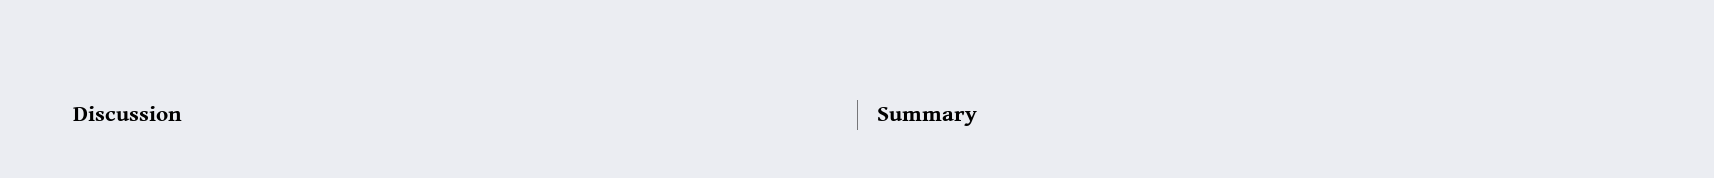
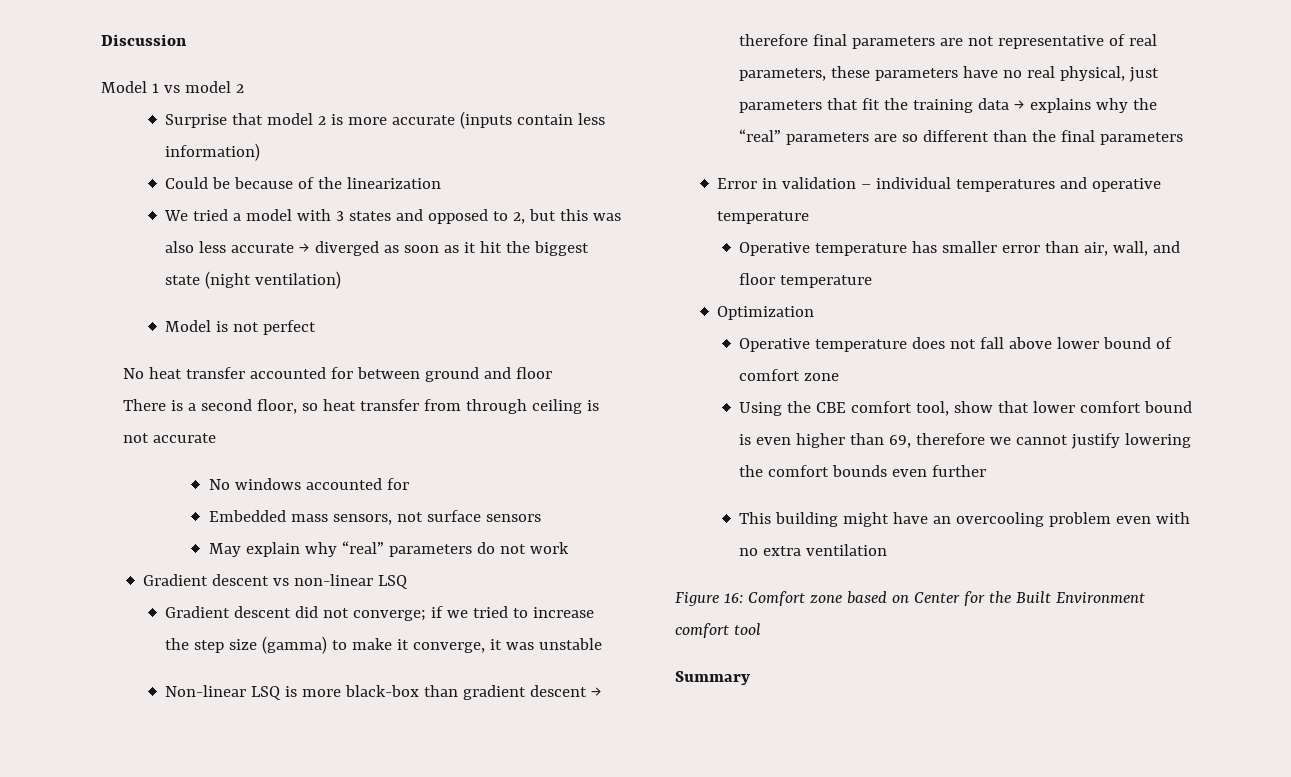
(182, 113) none -> [101,81,244,93] [165,111,606,129] [165,143,261,161] [165,177,442,189] [164,209,622,224] [165,241,590,256] [165,271,342,289] [165,320,317,335] [122,367,552,382] [122,399,599,414] [122,433,216,443] [208,478,409,490] [208,510,541,525] [208,541,569,557] [143,574,409,589] [165,606,595,621] [165,636,603,654] [165,685,603,700] [739,34,1158,49] [739,66,1160,82] [739,98,1158,113] [739,129,1184,145] [717,177,1162,192] [717,211,810,224] [739,241,1181,256] [739,273,873,288] [717,306,815,320] [739,337,1173,352] [739,369,840,381] [739,401,1193,416] [739,433,1192,449] [739,465,987,477] [739,512,1191,527] [739,544,888,556] [675,591,1145,606] [675,623,761,638] // Model 1 vs model 2 // Surprise that model 2 is more accurate (inputs contain less information) // Could be because of the linearization // We tried a model with 3 states and opposed to 2, but this was also less accurate → diverged as soon as it hit the biggest state (night ventilation) // Model is not perfect // No heat transfer accounted for between ground and floor // There is a second floor, so heat transfer from through ceiling is not accurate // No windows accounted for // Embedded mass sensors, not surface sensors // May explain why “real” parameters do not work // Gradient descent vs non-linear LSQ // Gradient descent did not converge; if we tried to increase the step size (gamma) to make it converge, it was unstable // Non-linear LSQ is more black-box than gradient descent → therefore final parameters are not representative of real parameters, these parameters have no real physical, just parameters that fit the training data → explains why the “real” parameters are so different than the final parameters // Error in validation – individual temperatures and operative temperature // Operative temperature has smaller error than air, wall, and floor temperature // Optimization // Operative temperature does not fall above lower bound of comfort zone // Using the CBE comfort tool, show that lower comfort bound is even higher than 69, therefore we cannot justify lowering the comfort bounds even further // This building might have an overcooling problem even with no extra ventilation // Figure 16: Comfort zone based on Center for the Built Environment comfort tool

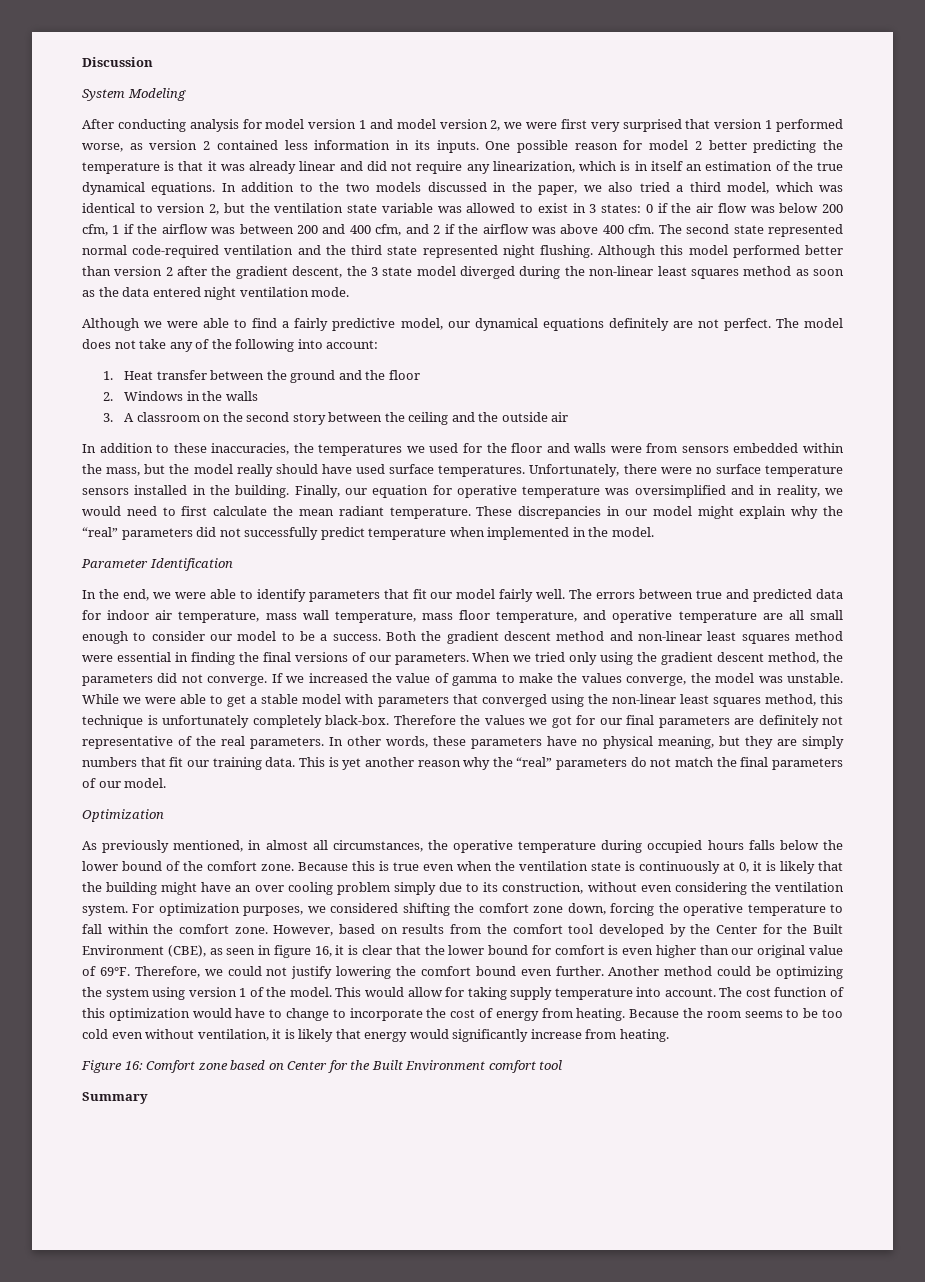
[101,81,244,93] [165,111,606,129] [165,143,261,161] [165,177,442,189] [164,209,622,224] [165,241,590,256] [165,271,342,289] [165,320,317,335] [122,367,420,379] Model 1 vs model 2 // Surprise that model 2 is more accurate (inputs contain less information) // Could be because of the linearization // We tried a model with 3 states and opposed to 2, but this was also less accurate → diverged as soon as it hit the biggest state (night ventilation) // Model is not perfect // No heat transfer accounted for between -> [82,88,186,101] [82,119,844,132] [82,140,843,153] [82,161,843,174] [82,182,844,195] [82,203,844,215] [82,224,843,237] [82,245,843,258] [82,266,844,279] [82,287,350,300] [82,318,843,331] [82,339,379,352] [103,370,287,380] System Modeling // After conducting analysis for model version 1 and model version 2, we were first very surprised that version 1 performed worse, as version 2 contained less information in its inputs. One possible reason for model 2 better predicting the temperature is that it was already linear and did not require any linearization, which is in itself an estimation of the true dynamical equations. In addition to the two models discussed in the paper, we also tried a third model, which was identical to version 2, but the ventilation state variable was allowed to exist in 3 states: 0 if the air flow was below 200 cfm, 1 if the airflow was between 200 and 400 cfm, and 2 if the airflow was above 400 cfm. The second state represented normal code-required ventilation and the third state represented night flushing. Although this model performed better than version 2 after the gradient descent, the 3 state model diverged during the non-linear least squares method as soon as the data entered night ventilation mode. // Although we were able to find a fairly predictive model, our dynamical equations definitely are not perfect. The model does not take any of the following into account: // 1. Heat transfer between the
(511, 373) none -> [365,370,386,380] the
[122,399,599,414] [122,433,216,443] [208,478,409,490] [208,510,541,525] [208,541,569,557] [143,574,409,589] [165,606,595,621] [165,636,603,654] [165,685,603,700] [739,34,1158,49] [739,66,1160,82] [739,98,1158,113] [739,129,1184,145] [717,177,1162,192] [717,211,810,224] [739,241,1181,256] [739,273,873,288] [717,306,815,320] [739,337,1173,352] [739,369,840,381] [739,401,1193,416] [739,433,1192,449] [739,465,987,477] [739,512,1191,527] [739,544,888,556] There is a second floor, so heat transfer from through ceiling is not accurate // No windows accounted for // Embedded mass sensors, not surface sensors // May explain why “real” parameters do not work // Gradient descent vs non-linear LSQ // Gradient descent did not converge; if we tried to increase the step size (gamma) to make it converge, it was unstable // Non-linear LSQ is more black-box than gradient descent → therefore final parameters are not representative of real parameters, these parameters have no real physical, just parameters that fit the training data → explains why the “real” parameters are so different than the final parameters // Error in validation – individual temperatures and operative temperature // Operative temperature has smaller error than air, wall, and floor temperature // Optimization // Operative temperature does not fall above lower bound of comfort zone // Using the CBE comfort tool, show that lower comfort bound is even higher than 69, therefore we cannot justify lowering the comfort bounds even further // This building might have an overcooling problem even with no extra ventilation -> [103,391,258,401] [103,412,569,425] [82,443,844,456] [82,464,843,477] [82,485,843,498] [82,506,844,519] [82,527,654,540] [81,558,233,571] [82,589,844,602] [82,610,843,623] [82,631,844,644] [82,652,843,665] [82,673,844,686] [82,694,843,707] [82,715,843,728] [82,736,844,749] [82,757,843,770] [82,778,167,788] [82,809,164,822] [82,840,843,853] [82,861,843,874] [82,882,845,895] [82,903,844,916] [82,924,844,937] [82,945,843,958] [82,966,843,979] [82,987,844,1000] [82,1008,843,1021] [82,1029,669,1042] 2. Windows in the walls // 3. A classroom on the second story between the ceiling and the outside air // In addition to these inaccuracies, the temperatures we used for the floor and walls were from sensors embedded within the mass, but the model really should have used surface temperatures. Unfortunately, there were no surface temperature sensors installed in the building. Finally, our equation for operative temperature was oversimplified and in reality, we would need to first calculate the mean radiant temperature. These discrepancies in our model might explain why the “real” parameters did not successfully predict temperature when implemented in the model. // Parameter Identification // In the end, we were able to identify parameters that fit our model fairly well. The errors between true and predicted data for indoor air temperature, mass wall temperature, mass floor temperature, and operative temperature are all small enough to consider our model to be a success. Both the gradient descent method and non-linear least squares method were essential in finding the final versions of our parameters. When we tried only using the gradient descent method, the parameters did not converge. If we increased the value of gamma to make the values converge, the model was unstable. While we were able to get a stable model with parameters that converged using the non-linear least squares method, this technique is unfortunately completely black-box. Therefore the values we got for our final parameters are definitely not representative of the real parameters. In other words, these parameters have no physical meaning, but they are simply numbers that fit our training data. This is yet another reason why the “real” parameters do not match the final parameters of our model. // Optimization // As previously mentioned, in almost all circumstances, the operative temperature during occupied hours falls below the lower bound of the comfort zone. Because this is true even when the ventilation state is continuously at 0, it is likely that the building might have an over cooling problem simply due to its construction, without even considering the ventilation system. For optimization purposes, we considered shifting the comfort zone down, forcing the operative temperature to fall within the comfort zone. However, based on results from the comfort tool developed by the Center for the Built Environment (CBE), as seen in figure 16, it is clear that the lower bound for comfort is even higher than our original value of 69°F. Therefore, we could not justify lowering the comfort bound even further. Another method could be optimizing the system using version 1 of the model. This would allow for taking supply temperature into account. The cost function of this optimization would have to change to incorporate the cost of energy from heating. Because the room seems to be too cold even without ventilation, it is likely that energy would significantly increase from heating.

